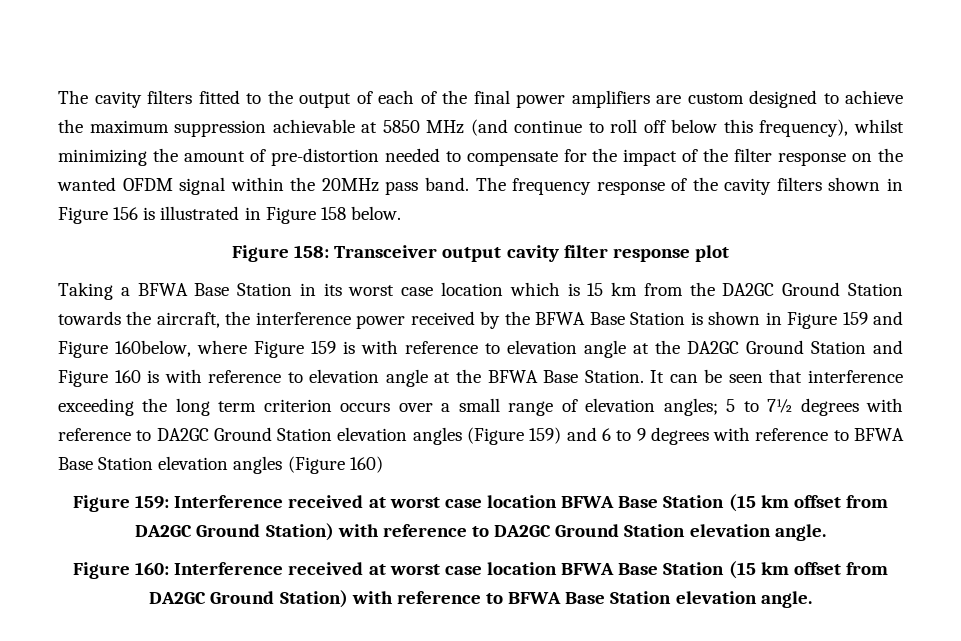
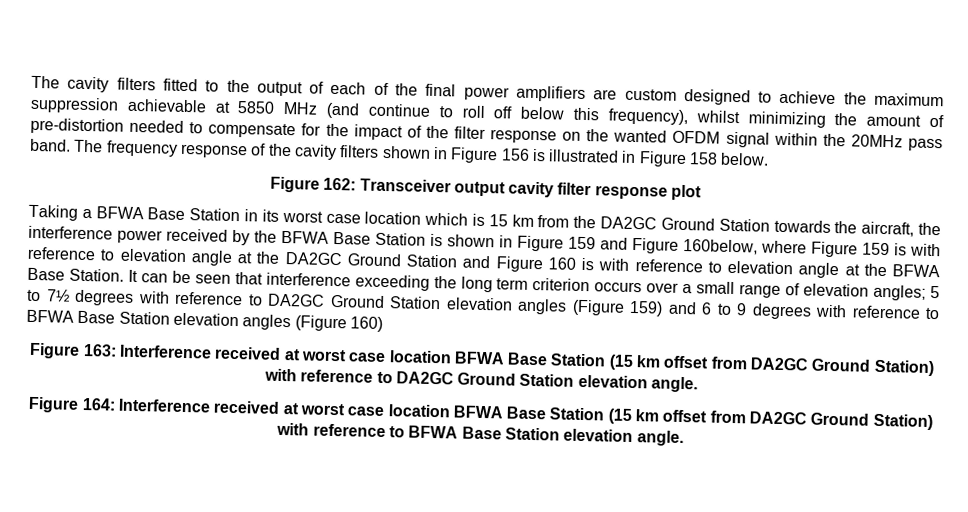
[294,245,330,258] 158: -> [323,177,357,191] 162:
[135,495,170,509] 159: -> [82,343,117,357] 163:
[135,562,170,575] 160: -> [81,397,116,411] 164:

